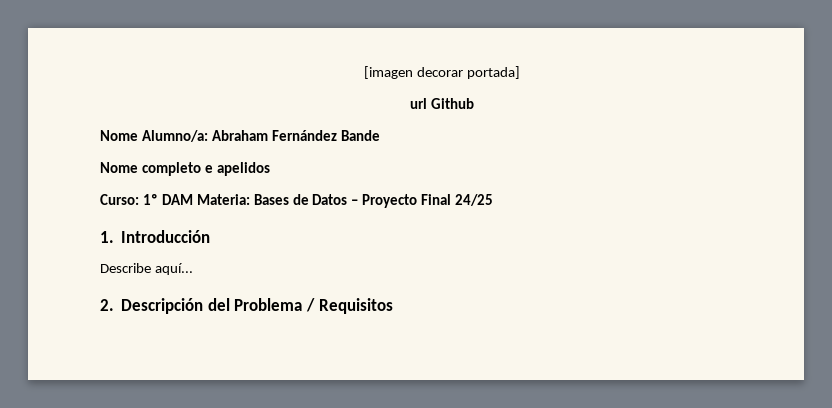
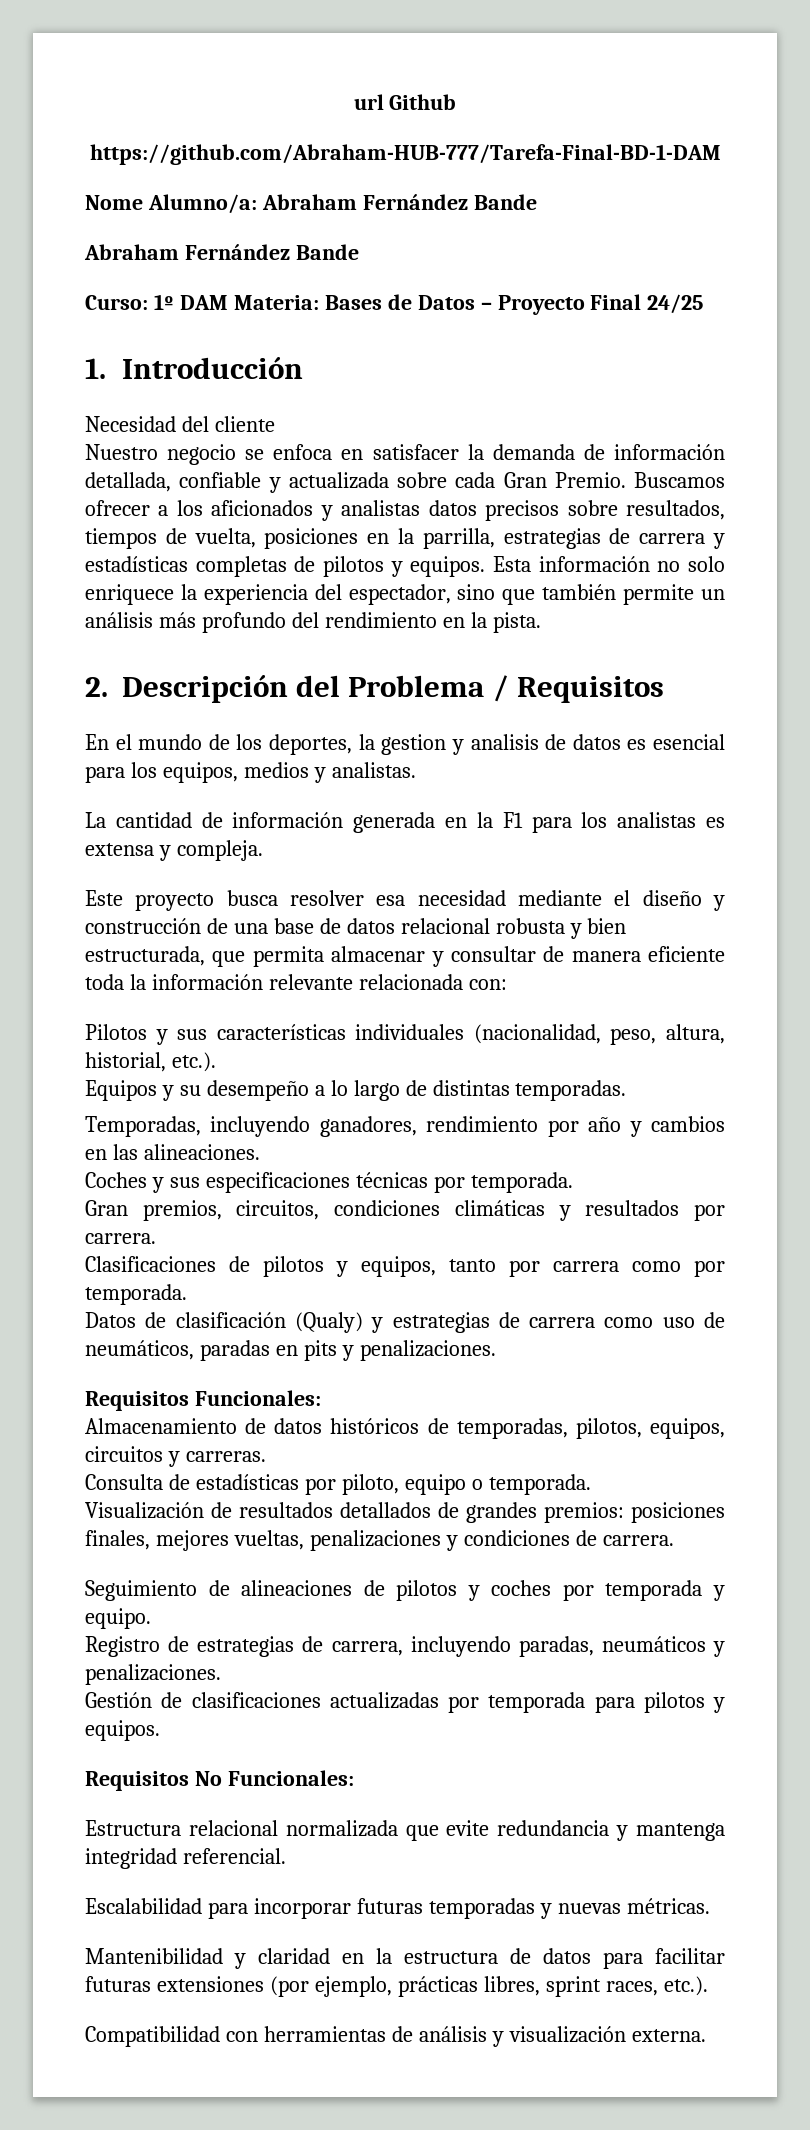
[364,66,520,79] [imagen decorar portada] // -> (353, 102) none
(474, 103) none -> [89,144,721,165] // https://github.com/Abraham-HUB-777/Tarefa-Final-BD-1-DAM
[100,162,270,176] Nome completo e apelidos -> [84,244,359,260] Abraham Fernández Bande
[100,263,193,275] Describe aquí... -> [85,416,275,432] [85,444,725,465] [85,472,725,493] [85,500,725,521] [85,528,725,549] [85,556,725,577] [85,584,726,605] [85,612,541,633] Necesidad del cliente // Nuestro negocio se enfoca en satisfacer la demanda de información detallada, confiable y actualizada sobre cada Gran Premio. Buscamos ofrecer a los aficionados y analistas datos precisos sobre resultados, tiempos de vuelta, posiciones en la parrilla, estrategias de carrera y estadísticas completas de pilotos y equipos. Esta información no solo enriquece la experiencia del espectador, sino que también permite un análisis más profundo del rendimiento en la pista.
(393, 306) none -> [85,734,726,755] [85,762,416,783] [85,812,725,833] [85,840,263,861] [85,890,725,911] [85,918,627,939] [85,946,725,967] [85,974,507,990] [85,1024,725,1045] [85,1052,216,1072] [85,1080,627,1101] [85,1116,725,1137] [85,1144,260,1160] [85,1172,573,1193] [85,1200,725,1221] [85,1233,156,1244] [85,1256,725,1277] [85,1284,187,1305] [85,1312,725,1333] [85,1340,496,1361] [85,1390,321,1411] [85,1418,725,1439] [85,1446,266,1467] [85,1474,591,1495] [85,1502,725,1523] [85,1530,674,1551] [85,1580,725,1601] [85,1608,151,1629] [85,1636,725,1657] [85,1664,221,1685] [85,1692,725,1713] [85,1720,160,1741] [85,1770,354,1791] [85,1820,725,1841] [85,1848,286,1869] [85,1898,710,1919] [85,1948,725,1969] [85,1976,708,1997] [85,2026,706,2047] // En el mundo de los deportes, la gestion y analisis de datos es esencial para los equipos, medios y analistas. // La cantidad de información generada en la F1 para los analistas es extensa y compleja. // Este proyecto busca resolver esa necesidad mediante el diseño y construcción de una base de datos relacional robusta y bien estructurada, que permita almacenar y consultar de manera eficiente toda la información relevante relacionada con: // Pilotos y sus características individuales (nacionalidad, peso, altura, historial, etc.). // Equipos y su desempeño a lo largo de distintas temporadas. // Temporadas, incluyendo ganadores, rendimiento por año y cambios en las alineaciones. // Coches y sus especificaciones técnicas por temporada. // Gran premios, circuitos, condiciones climáticas y resultados por carrera. // Clasificaciones de pilotos y equipos, tanto por carrera como por temporada. // Datos de clasificación (Qualy) y estrategias de carrera como uso de neumáticos, paradas en pits y penalizaciones. // Requisitos Funcionales: // Almacenamiento de datos históricos de temporadas, pilotos, equipos, circuitos y carreras. // Consulta de estadísticas por piloto, equipo o temporada. // Visualización de resultados detallados de grandes premios: posiciones finales, mejores vueltas, penalizaciones y condiciones de carrera. // Seguimiento de alineaciones de pilotos y coches por temporada y equipo. // Registro de estrategias de carrera, incluyendo paradas, neumáticos y penalizaciones. // Gestión de clasificaciones actualizadas por temporada para pilotos y equipos. // Requisitos No Funcionales: // Estructura relacional normalizada que evite redundancia y mantenga integridad referencial. // Escalabilidad para incorporar futuras temporadas y nuevas métricas. // Mantenibilidad y claridad en la estructura de datos para facilitar futuras extensiones (por ejemplo, prácticas libres, sprint races, etc.). // Compatibilidad con herramientas de análisis y visualización externa.

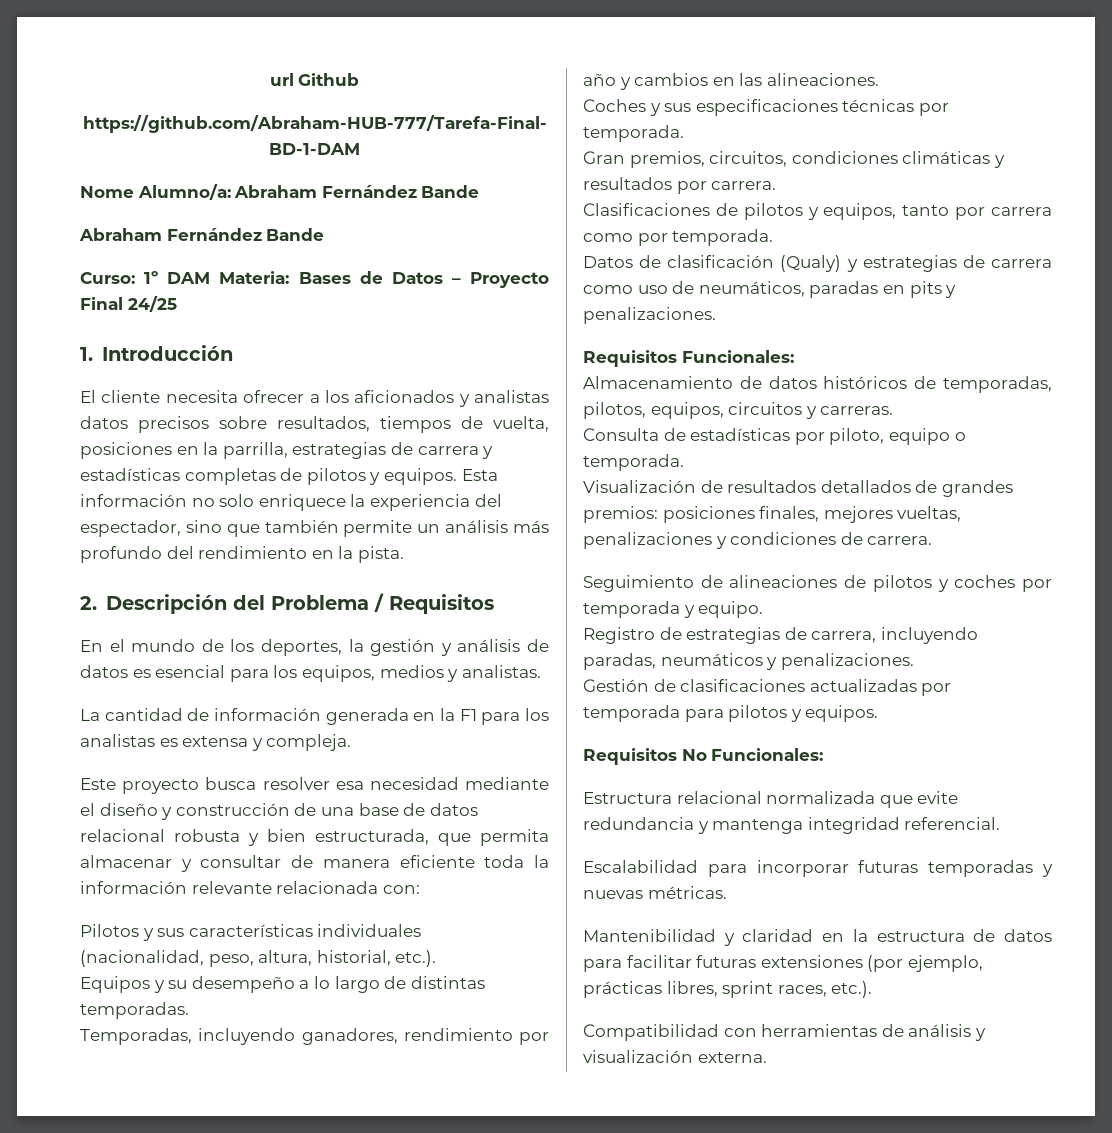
[85,416,209,432] Necesidad del -> [80,390,96,403] El
[85,444,725,465] [85,472,725,493] // Nuestro negocio se enfoca en satisfacer la demanda de información detallada, confiable y actualizada sobre cada Gran Premio. Buscamos -> [165,390,238,403] necesita
[381,734,539,755] gestion y analisis -> [370,639,521,656] gestión y análisis

